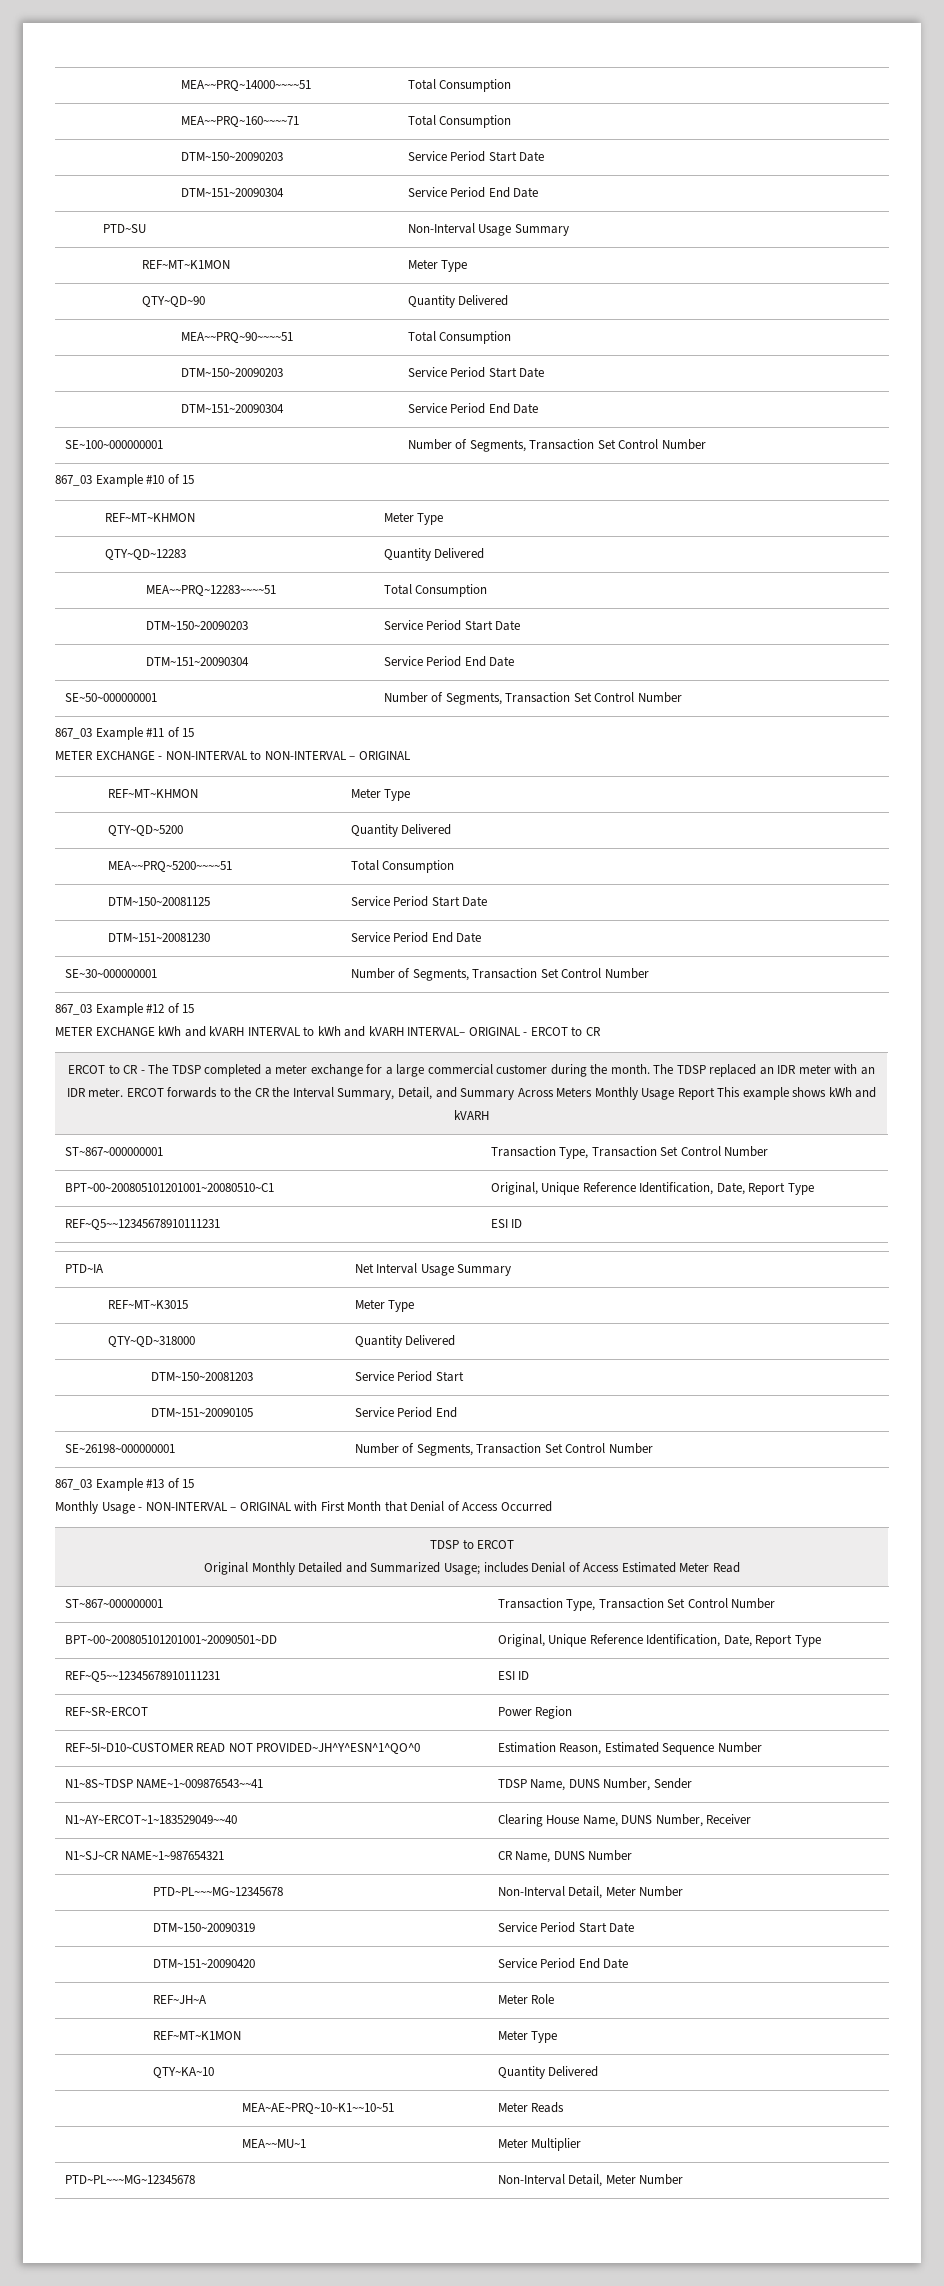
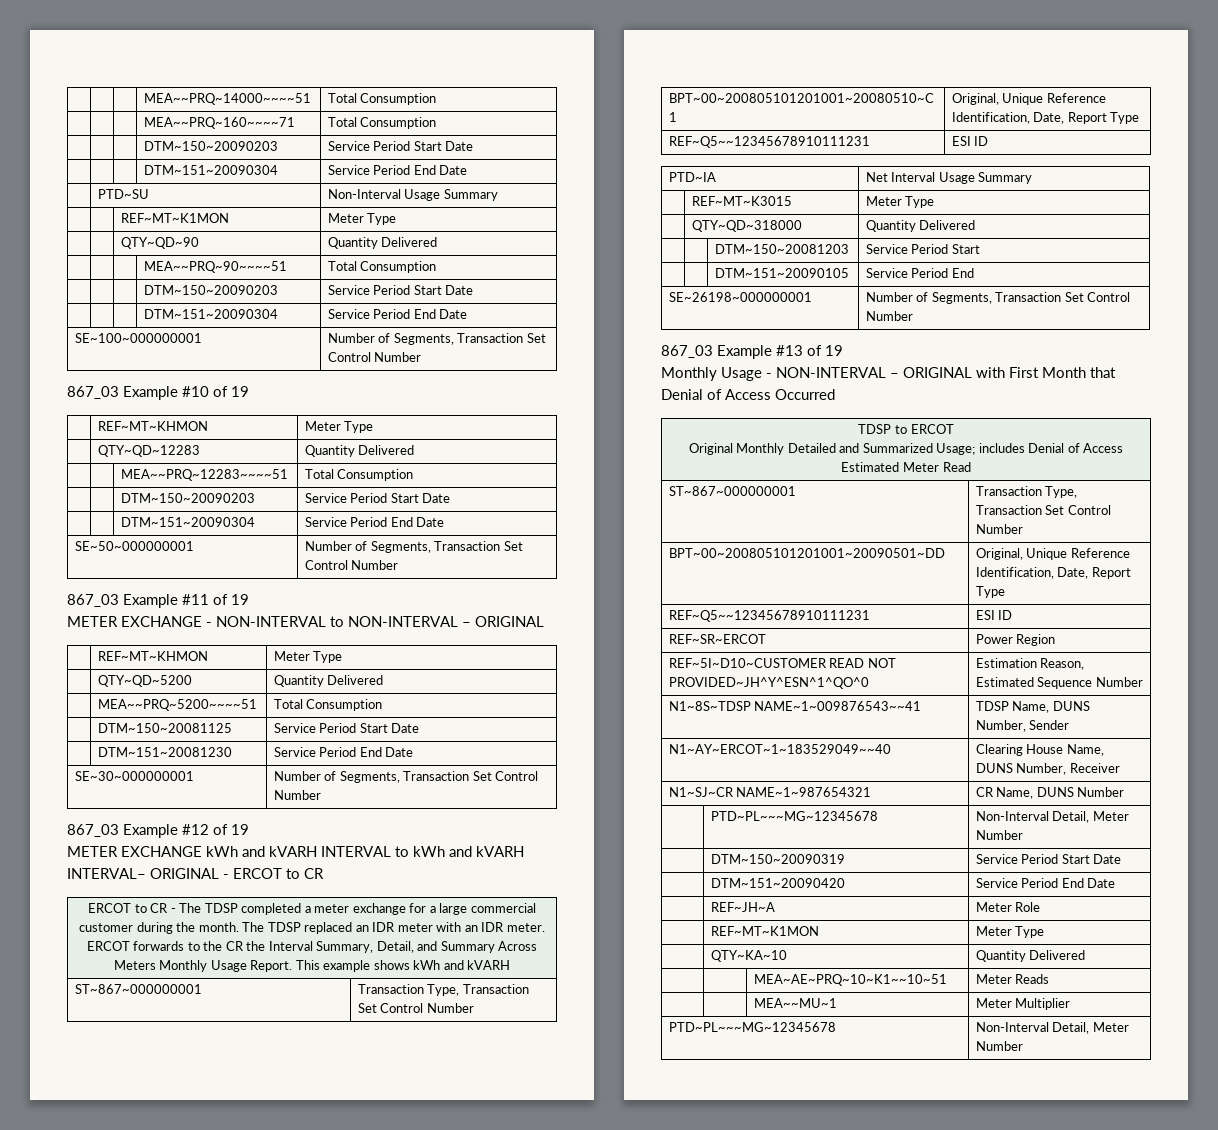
[182,475,195,484] 15 -> [231,386,249,397] 19
[182,728,195,737] 15 -> [231,594,249,605] 19
[182,1004,195,1013] 15 -> [231,824,249,835] 19
[677,1087,715,1100] Report -> [250,960,293,972] Report.
[182,1479,195,1488] 15 -> [825,345,843,356] 19

